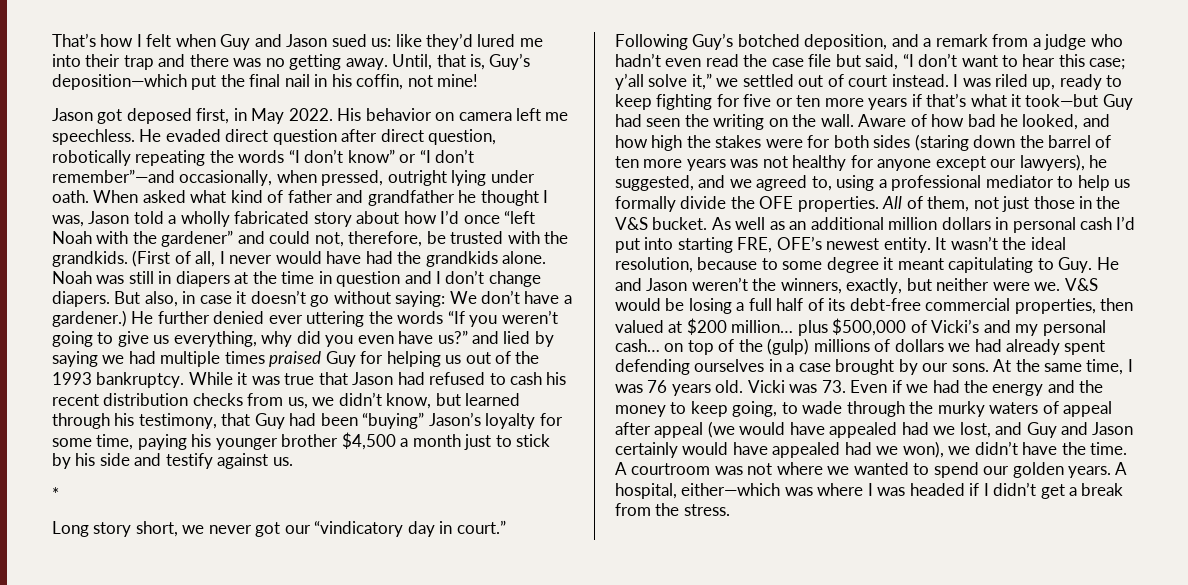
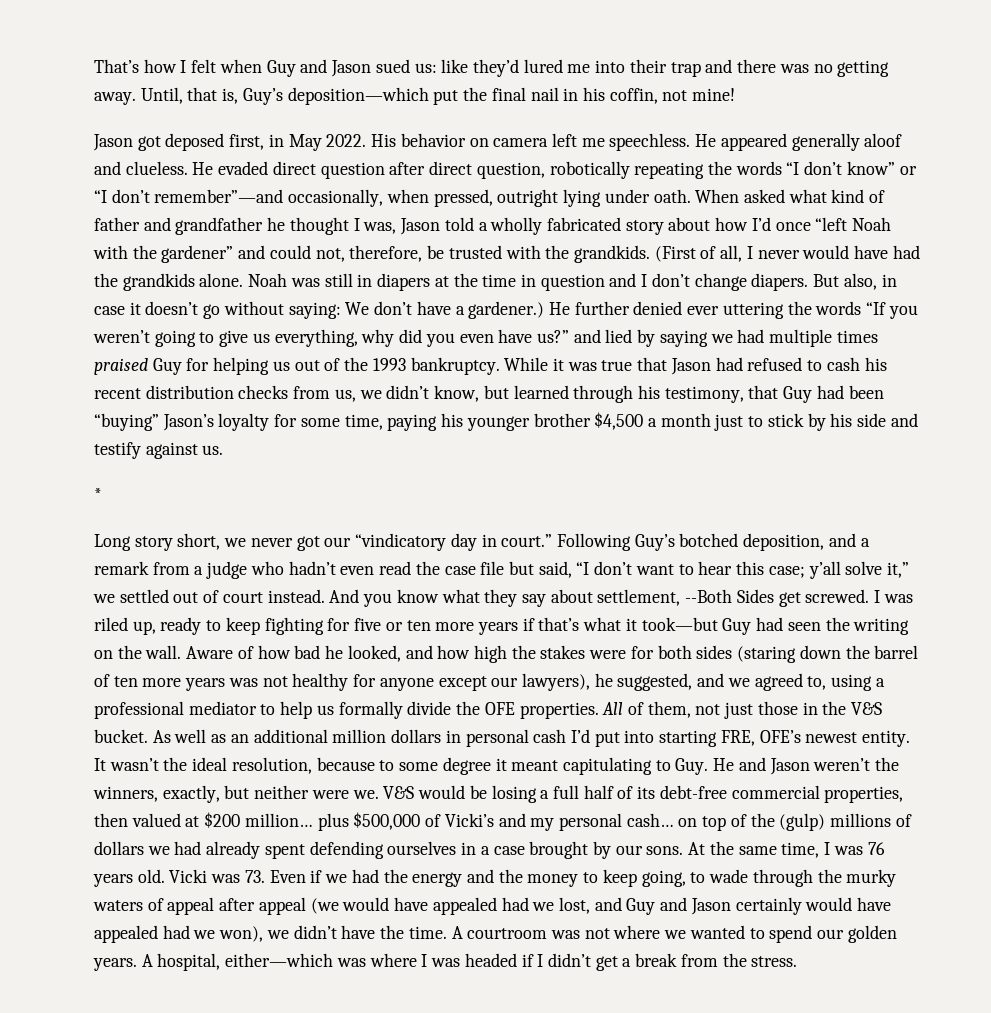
(162, 135) none -> [720,133,903,151] [94,161,214,175] appeared generally aloof and clueless. He
(949, 80) none -> [329,589,870,607] And you know what they say about settlement, --Both Sides get screwed.

